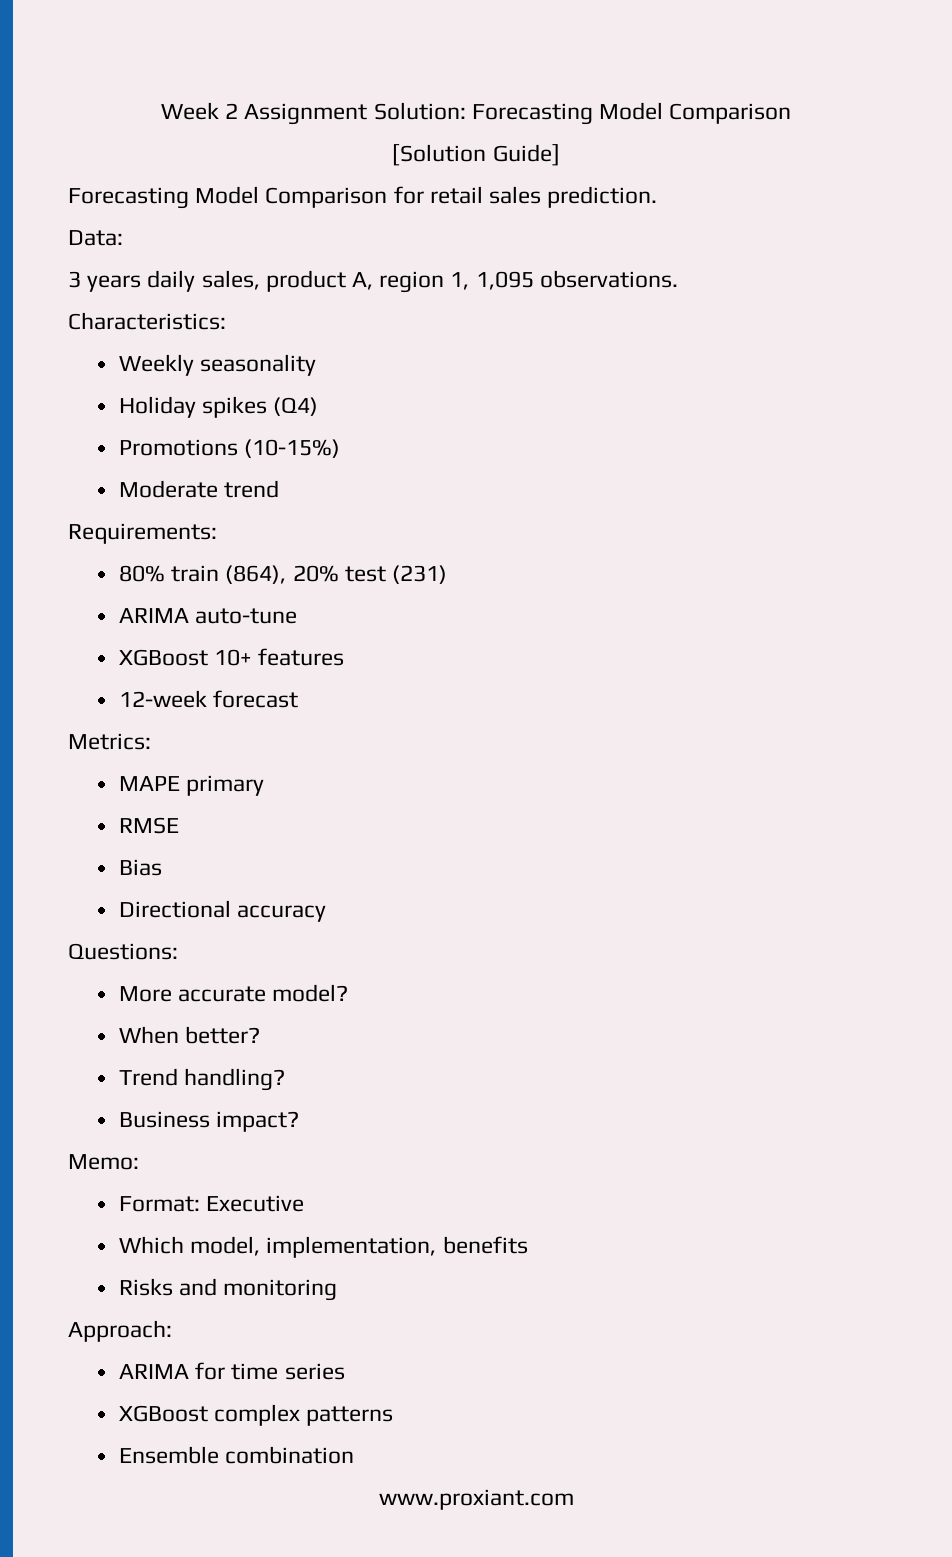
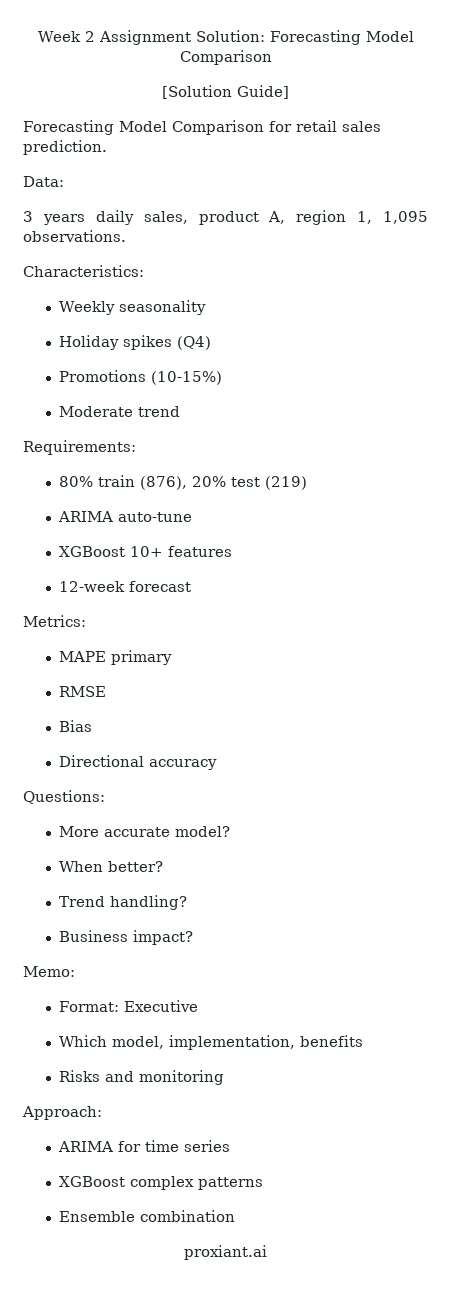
[225,565,287,584] (864), -> [140,476,188,490] (876),
[392,565,448,584] (231) -> [265,476,308,490] (219)
[378,1489,574,1510] www.proxiant.com -> [184,1245,267,1260] proxiant.ai

